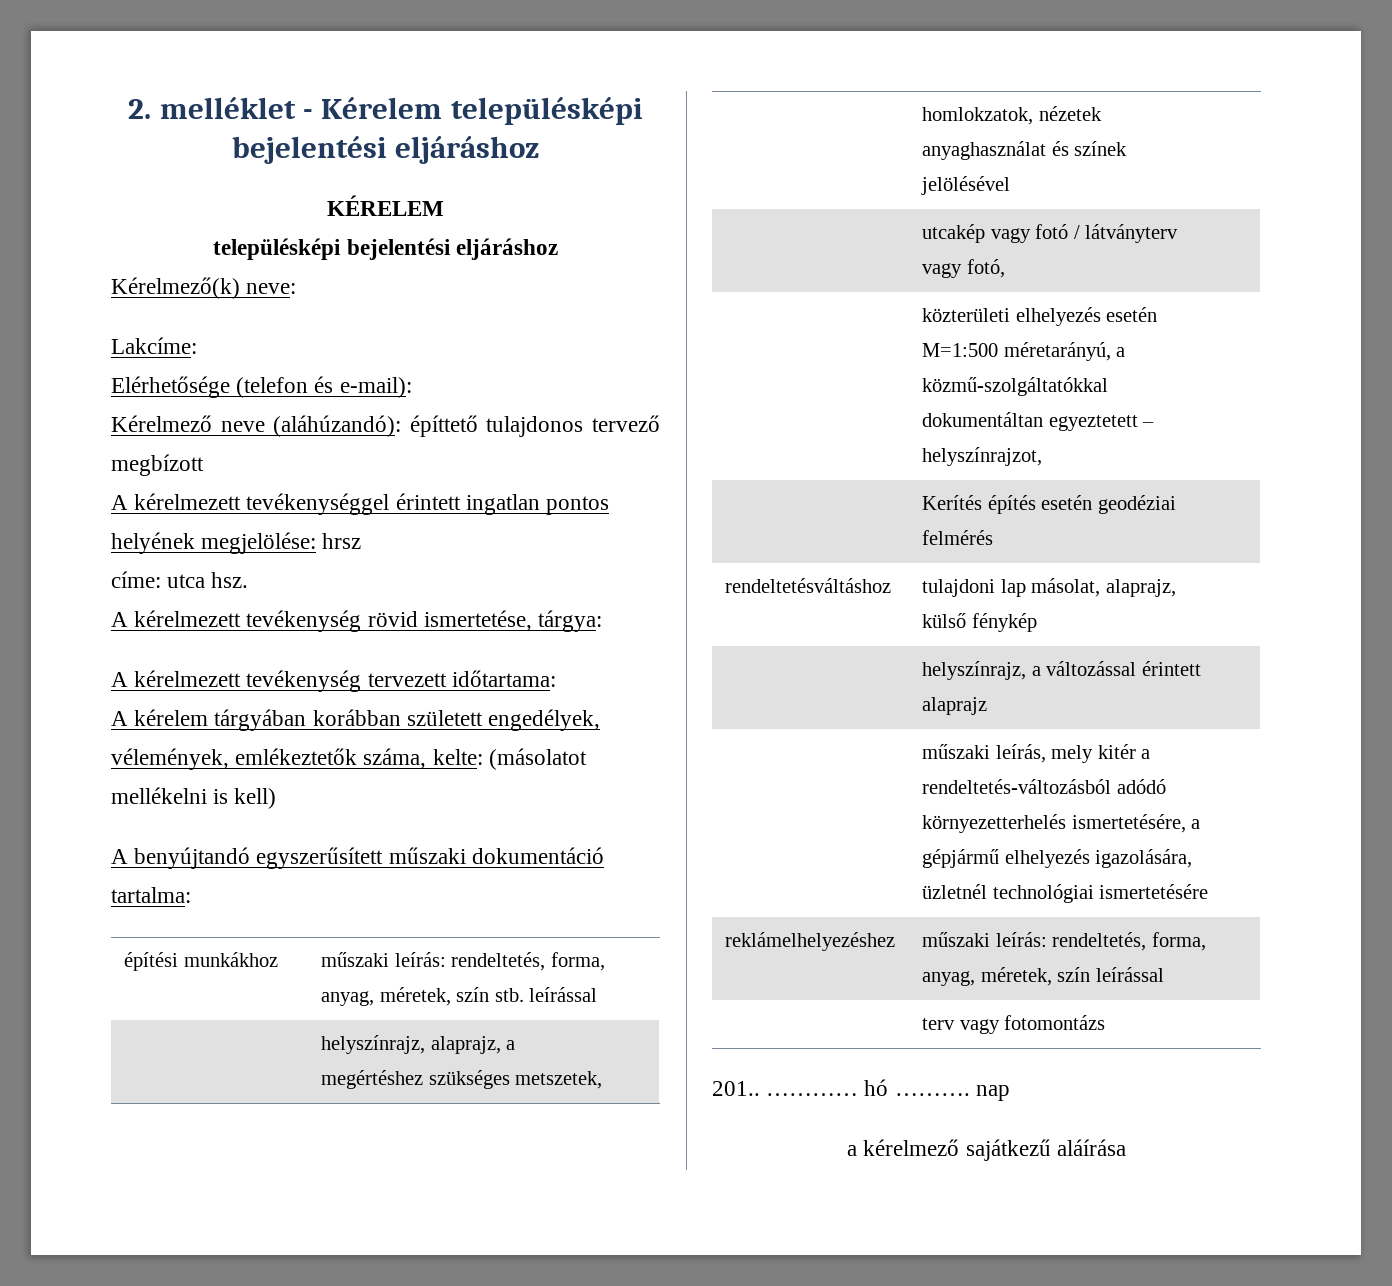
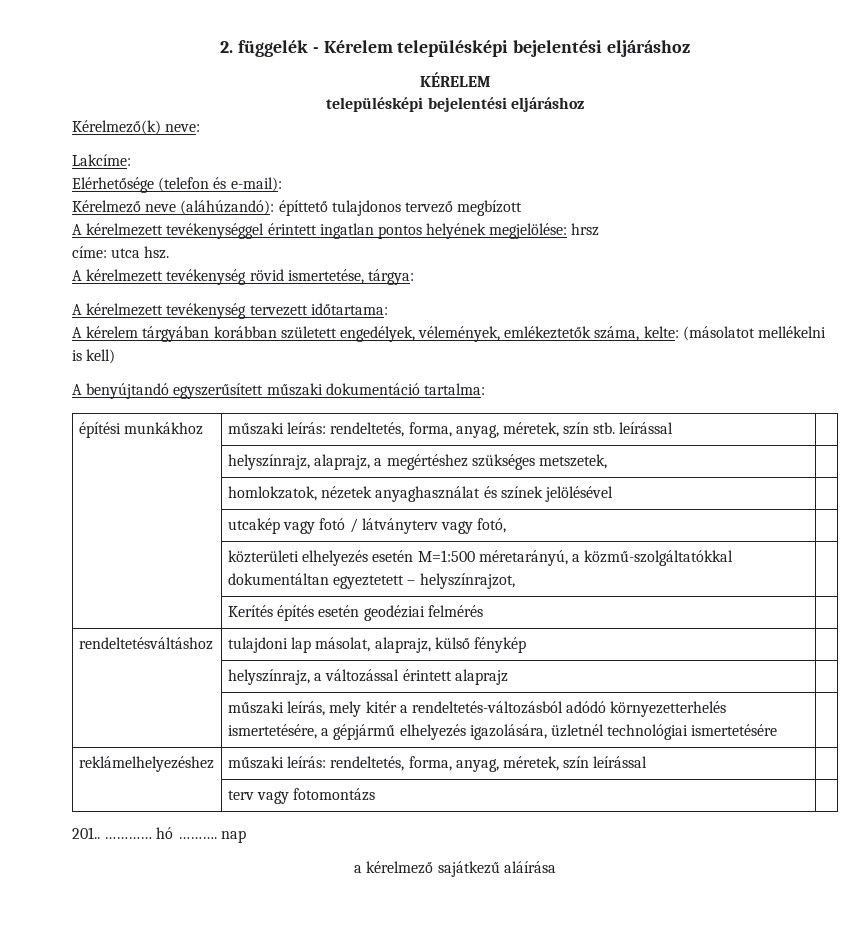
[159,97,296,119] melléklet -> [237,40,308,57] függelék

